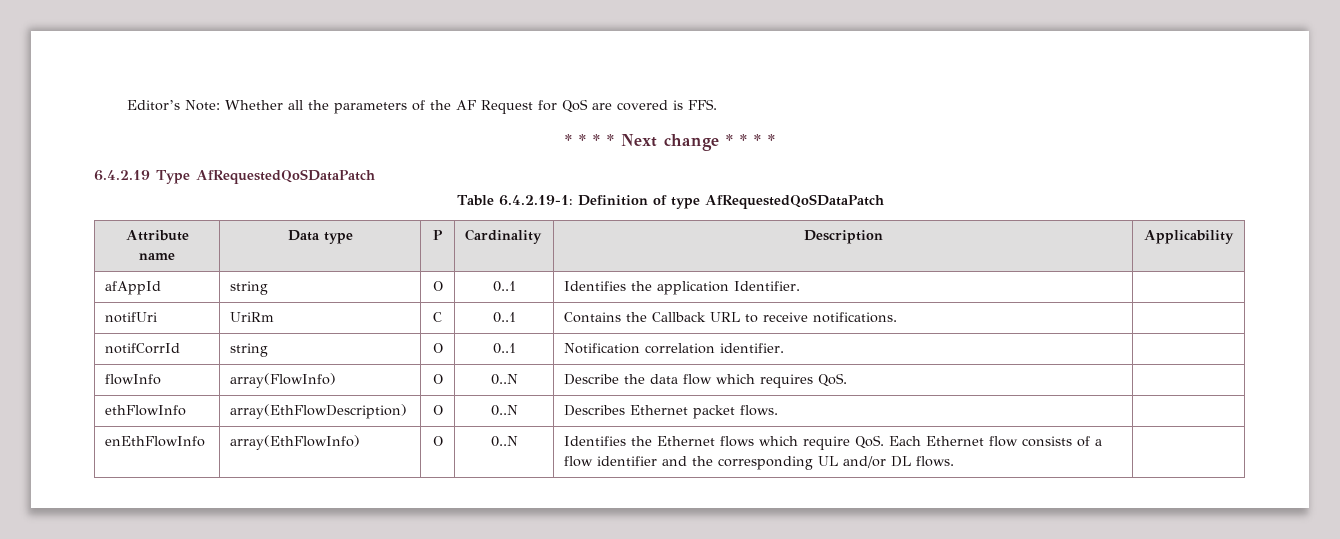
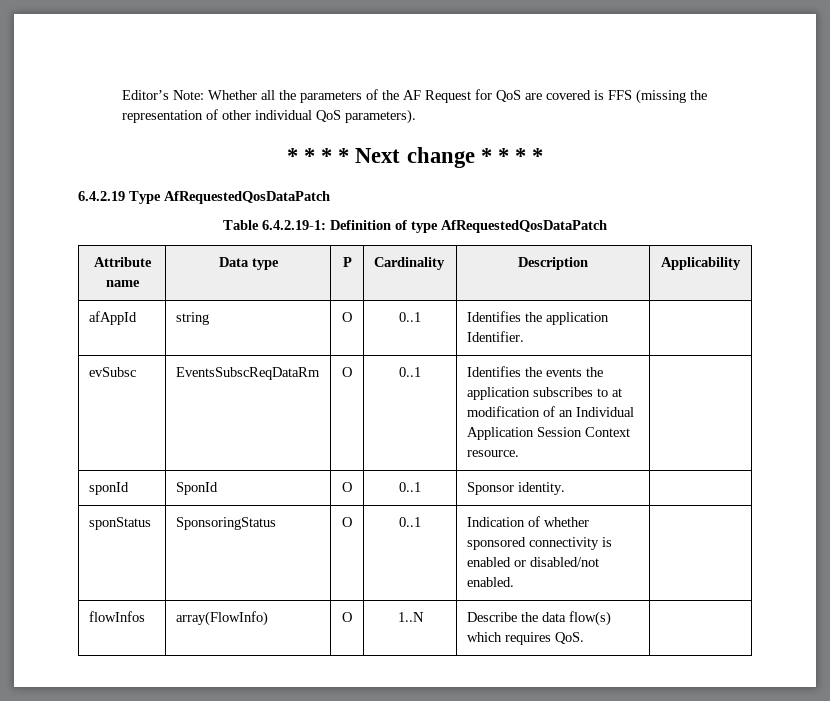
[687,99,717,110] FFS. -> [608,89,708,104] [122,109,417,124] FFS (missing the representation of other individual QoS parameters).
[195,169,375,184] AfRequestedQoSDataPatch -> [164,191,330,204] AfRequestedQosDataPatch
[704,194,884,209] AfRequestedQoSDataPatch -> [441,220,607,233] AfRequestedQosDataPatch
[105,312,158,323] [230,312,275,322] [433,312,442,322] [492,312,516,323] [564,312,898,323] [105,343,181,354] [230,343,269,357] [432,343,443,353] [492,343,516,354] [564,343,785,354] [105,374,162,385] notifUri | UriRm | C | 0..1 | Contains the Callback URL to receive notifications. | // notifCorrId | string | O | 0..1 | Notification correlation identifier. | // flowInfo -> [88,367,136,377] [175,367,320,380] [342,367,352,377] [399,367,421,377] [466,366,603,377] [466,387,622,400] [466,406,634,417] [466,427,630,440] [466,450,519,457] [88,482,129,495] [175,482,218,495] [342,482,352,492] [399,482,421,492] [466,482,565,495] [88,517,151,530] [175,517,276,530] [342,517,352,527] [399,517,421,527] [466,516,589,527] [466,537,612,550] [466,557,599,567] [466,577,514,587] [88,611,145,622] evSubsc | EventsSubscReqDataRm | O | 0..1 | Identifies the events the application subscribes to at modification of an Individual Application Session Context resource. | // sponId | SponId | O | 0..1 | Sponsor identity. | // sponStatus | SponsoringStatus | O | 0..1 | Indication of whether sponsored connectivity is enabled or disabled/not enabled. | // flowInfos
[490,374,518,385] 0..N -> [397,612,424,622] 1..N
[683,374,713,385] flow -> [568,611,611,626] flow(s)
[105,405,187,416] [230,404,408,419] [432,405,443,415] [490,405,518,416] [564,405,779,419] [105,436,206,447] [230,435,361,450] [432,436,443,446] [490,436,518,447] [564,435,1103,450] [564,456,955,470] // ethFlowInfo | array(EthFlowDescription) | O | 0..N | Describes Ethernet packet flows. | // enEthFlowInfo | array(EthFlowInfo) | O | 0..N | Identifies the Ethernet flows which require QoS. Each Ethernet flow consists of a flow identifier and the corresponding UL and/or DL flows. | -> (584, 638) none

